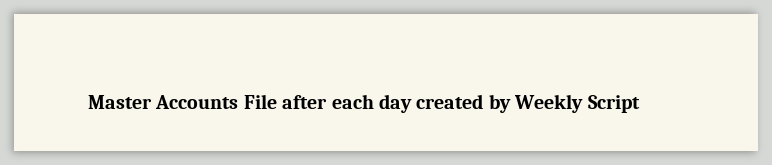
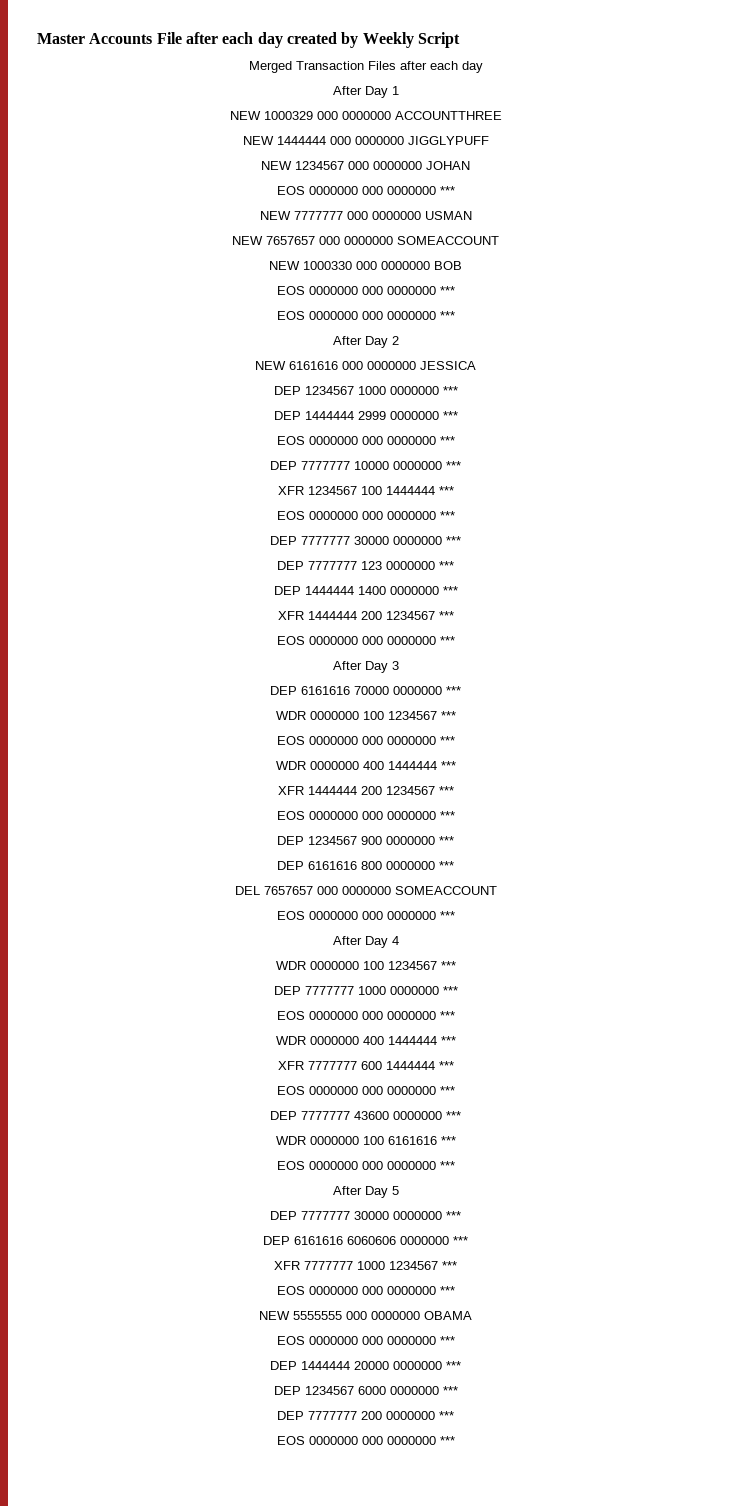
(640, 104) none -> [248,61,483,73] [332,86,399,98] [229,111,502,120] [242,136,489,145] [261,161,470,170] [276,186,455,195] [259,211,472,220] [232,236,499,245] [269,261,462,270] [276,286,455,295] [276,311,455,320] [332,336,399,348] [255,361,476,370] [273,386,458,395] [273,411,458,420] [276,436,455,445] [270,461,461,470] [277,486,454,495] [276,511,455,520] [270,536,461,545] [277,561,454,570] [273,586,458,595] [277,611,454,620] [276,636,455,645] [332,661,399,673] [270,686,461,695] [275,711,456,720] [276,736,455,745] [275,761,456,770] [277,786,454,795] [276,811,455,820] [277,836,454,845] [277,861,454,870] [234,886,497,895] [276,911,455,920] [332,936,399,948] [275,961,456,970] [273,986,458,995] [276,1011,455,1020] [275,1036,456,1045] [277,1061,454,1070] [276,1086,455,1095] [270,1111,461,1120] [275,1136,456,1145] [276,1161,455,1170] [332,1186,399,1198] [270,1211,461,1220] [263,1236,468,1245] [274,1261,457,1270] [276,1286,455,1295] [259,1311,472,1320] [276,1336,455,1345] [270,1361,461,1370] [273,1386,458,1395] [277,1411,454,1420] [276,1436,455,1445] // Merged Transaction Files after each day // After Day 1 // NEW 1000329 000 0000000 ACCOUNTTHREE // NEW 1444444 000 0000000 JIGGLYPUFF // NEW 1234567 000 0000000 JOHAN // EOS 0000000 000 0000000 *** // NEW 7777777 000 0000000 USMAN // NEW 7657657 000 0000000 SOMEACCOUNT // NEW 1000330 000 0000000 BOB // EOS 0000000 000 0000000 *** // EOS 0000000 000 0000000 *** // After Day 2 // NEW 6161616 000 0000000 JESSICA // DEP 1234567 1000 0000000 *** // DEP 1444444 2999 0000000 *** // EOS 0000000 000 0000000 *** // DEP 7777777 10000 0000000 *** // XFR 1234567 100 1444444 *** // EOS 0000000 000 0000000 *** // DEP 7777777 30000 0000000 *** // DEP 7777777 123 0000000 *** // DEP 1444444 1400 0000000 *** // XFR 1444444 200 1234567 *** // EOS 0000000 000 0000000 *** // After Day 3 // DEP 6161616 70000 0000000 *** // WDR 0000000 100 1234567 *** // EOS 0000000 000 0000000 *** // WDR 0000000 400 1444444 *** // XFR 1444444 200 1234567 *** // EOS 0000000 000 0000000 *** // DEP 1234567 900 0000000 *** // DEP 6161616 800 0000000 *** // DEL 7657657 000 0000000 SOMEACCOUNT // EOS 0000000 000 0000000 *** // After Day 4 // WDR 0000000 100 1234567 *** // DEP 7777777 1000 0000000 *** // EOS 0000000 000 0000000 *** // WDR 0000000 400 1444444 *** // XFR 7777777 600 1444444 *** // EOS 0000000 000 0000000 *** // DEP 7777777 43600 0000000 *** // WDR 0000000 100 6161616 *** // EOS 0000000 000 0000000 *** // After Day 5 // DEP 7777777 30000 0000000 *** // DEP 6161616 6060606 0000000 *** // XFR 7777777 1000 1234567 *** // EOS 0000000 000 0000000 *** // NEW 5555555 000 0000000 OBAMA // EOS 0000000 000 0000000 *** // DEP 1444444 20000 0000000 *** // DEP 1234567 6000 0000000 *** // DEP 7777777 200 0000000 *** // EOS 0000000 000 0000000 ***

